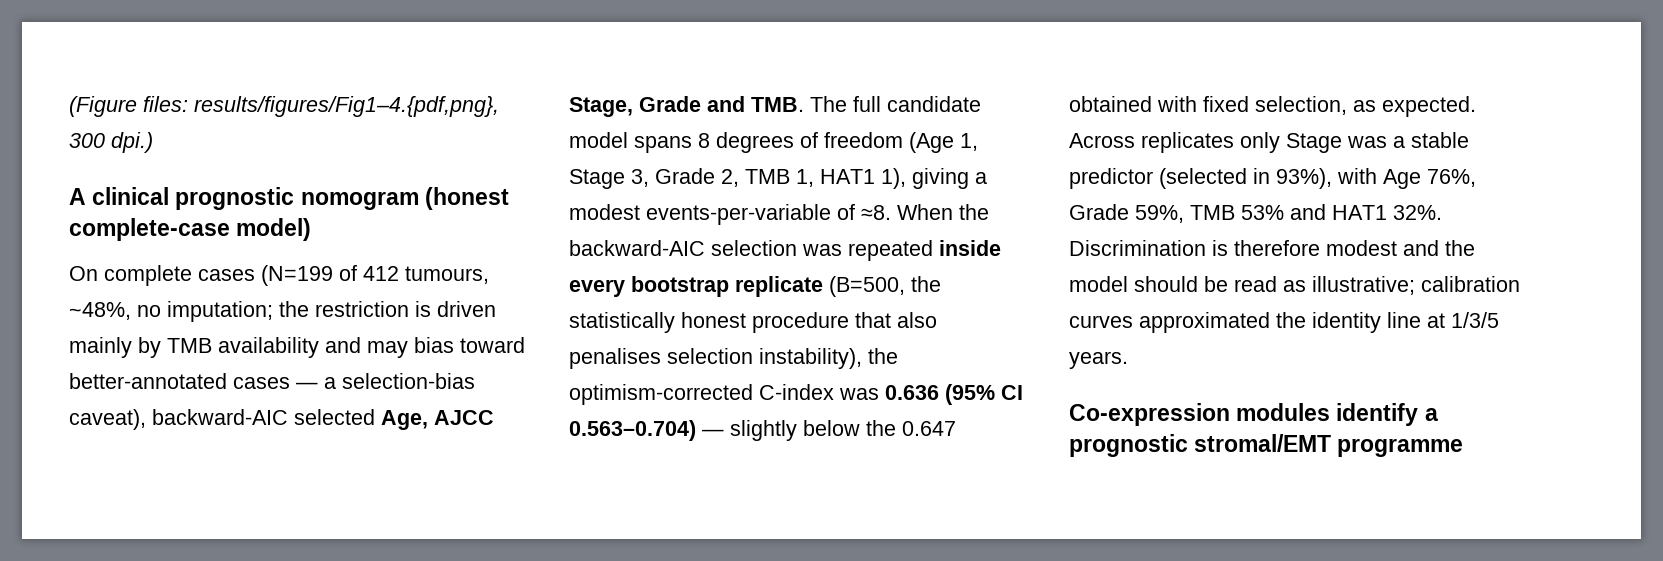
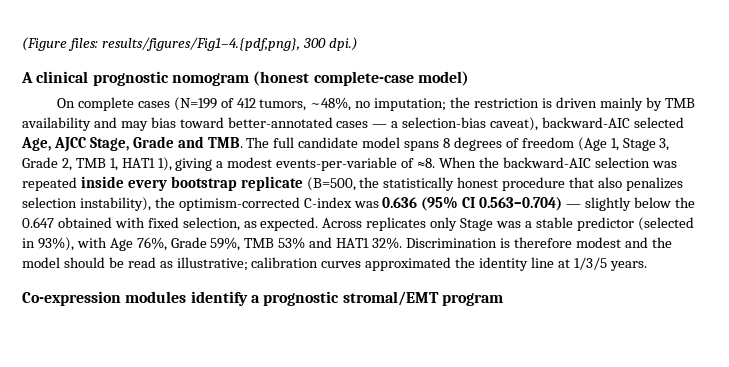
[405,266,489,284] tumours, -> [259,99,307,111] tumors,
[569,348,661,369] penalises -> [625,177,683,191] penalizes
[1337,439,1464,457] programme -> [441,293,503,306] program

